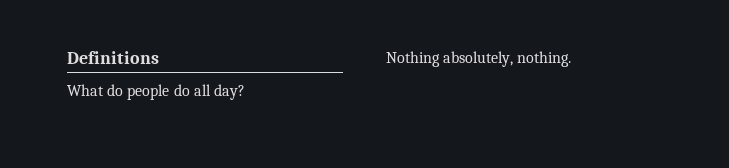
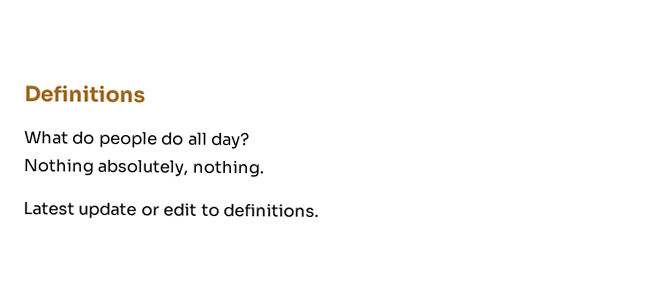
(572, 59) none -> [23,201,320,220] // Latest update or edit to definitions.

